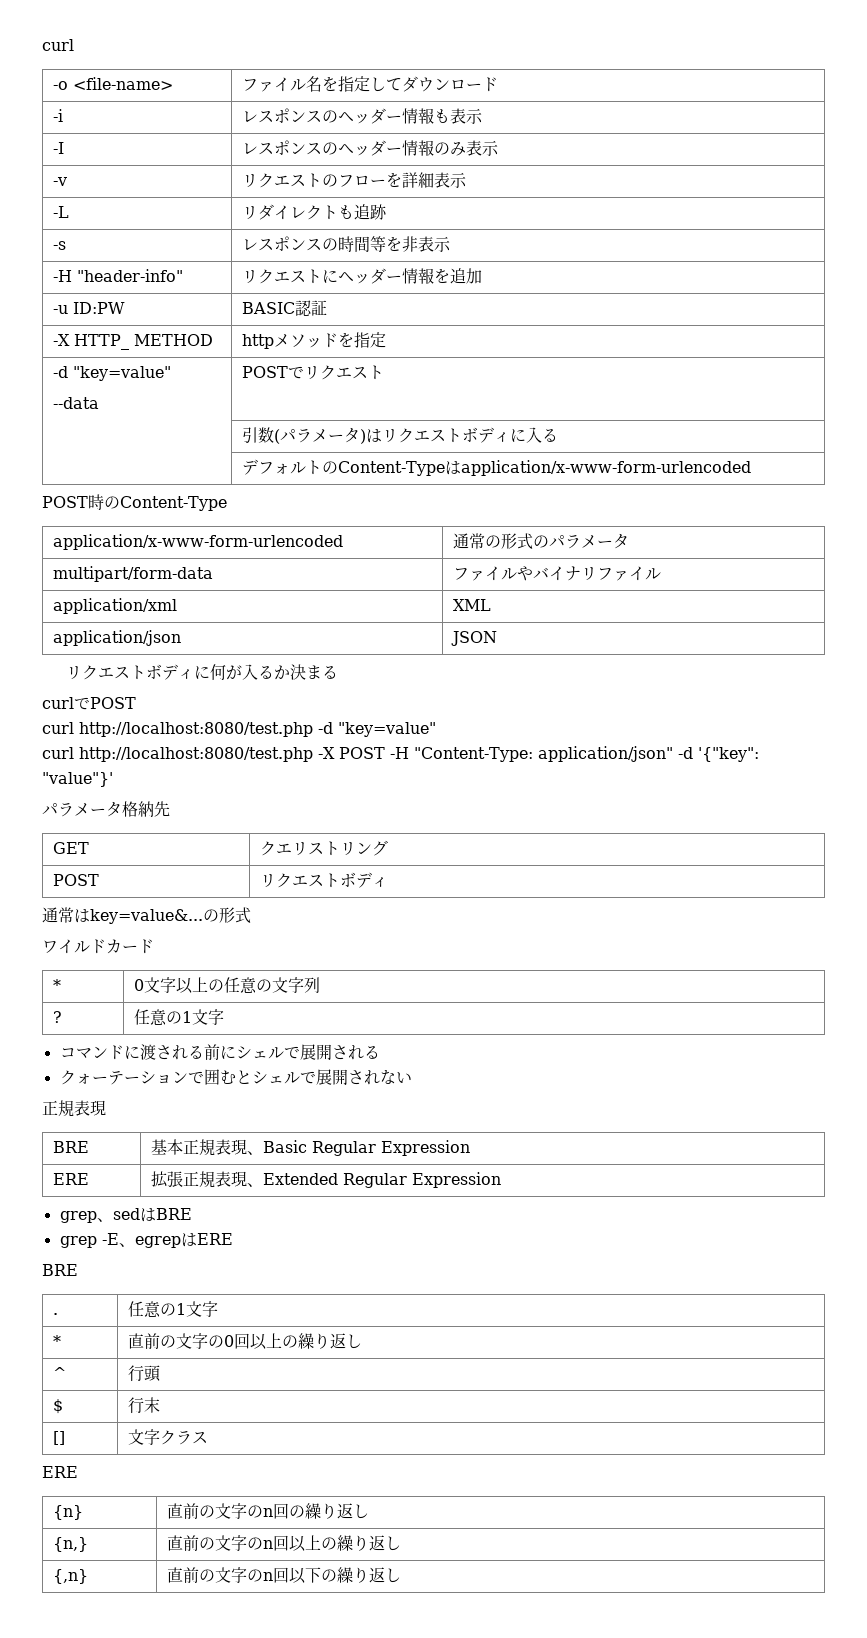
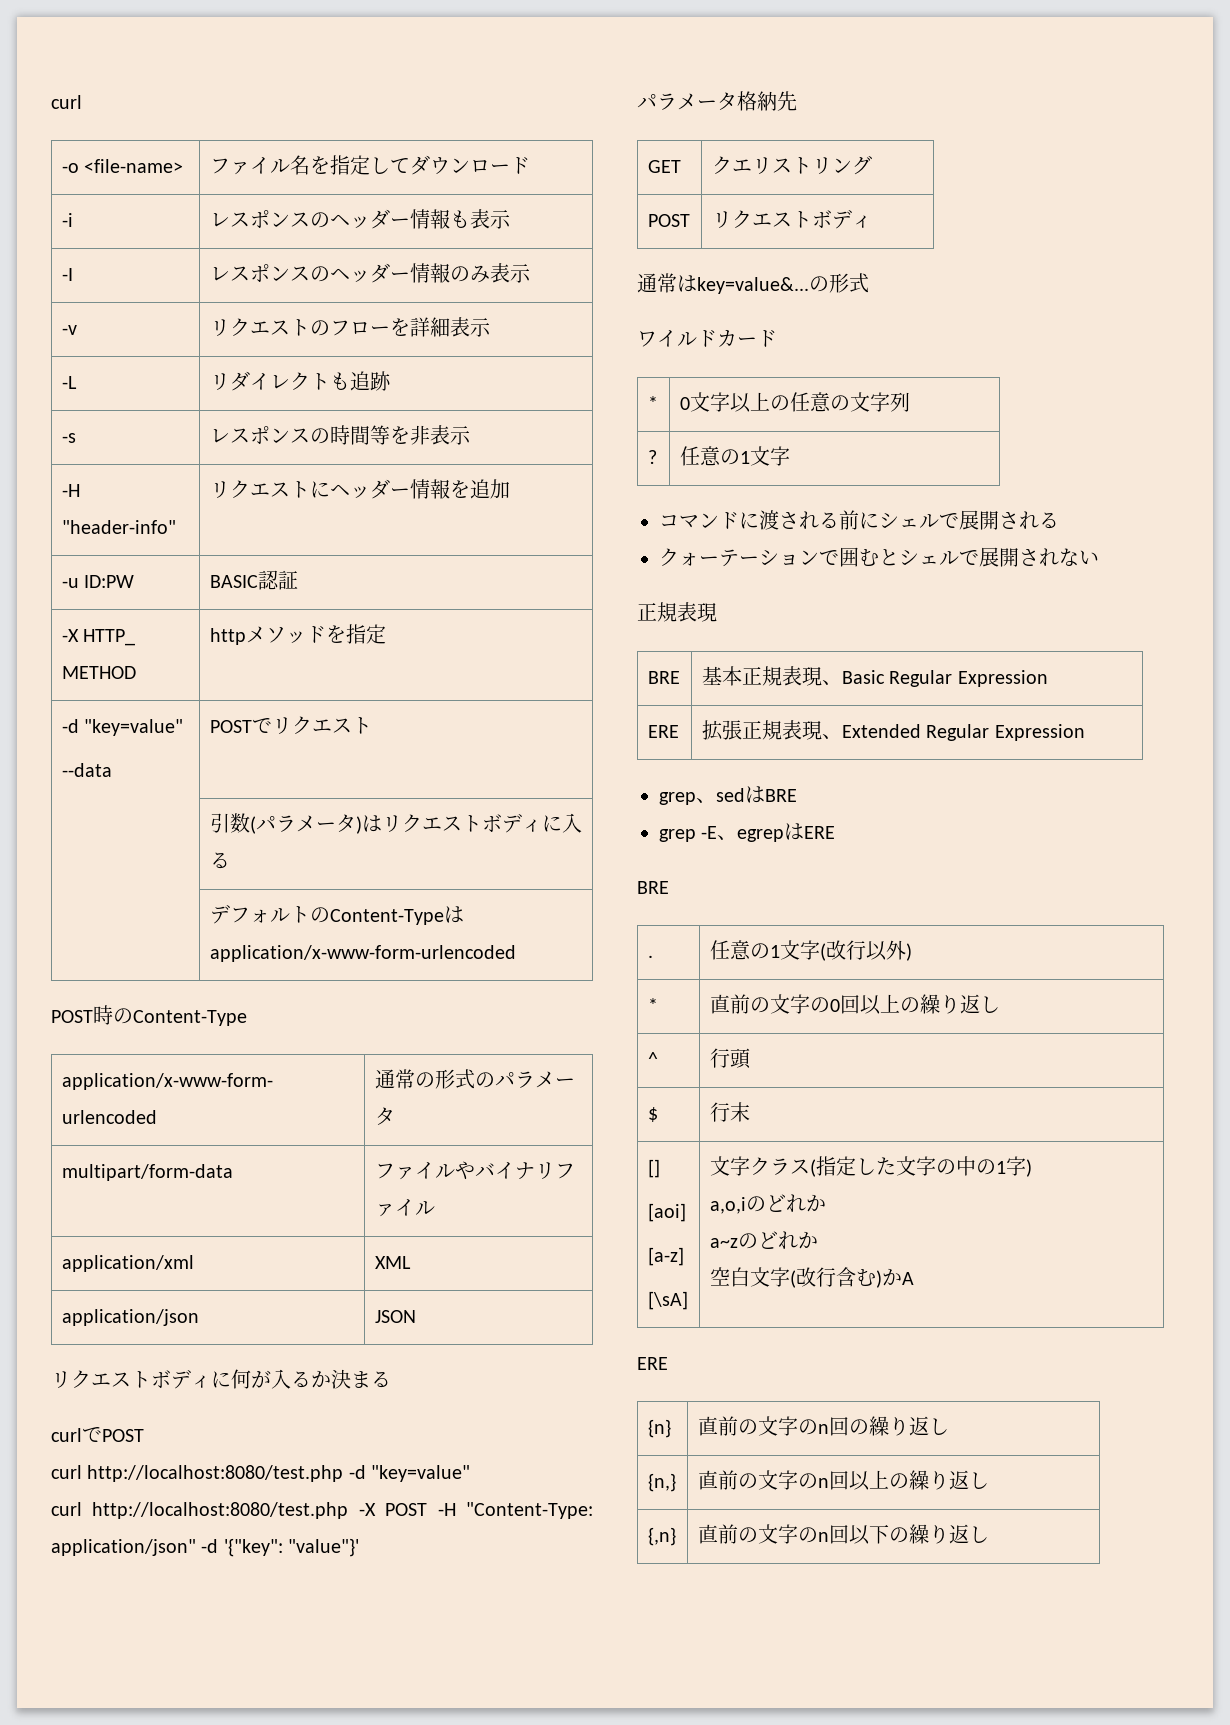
(218, 1309) none -> [819,940,912,961] (改行以外)
(65, 1438) none -> [647,1203,686,1222] [647,1247,684,1266] [647,1291,688,1310] // [aoi] // [a-z] // [\sA]
(208, 1437) none -> [809,1156,1032,1177] [709,1194,826,1214] [709,1231,818,1250] [709,1267,914,1288] (指定した文字の中の1字) // a,o,iのどれか // a~zのどれか // 空白文字(改行含む)かA

